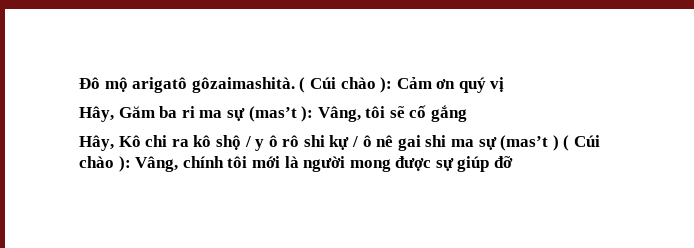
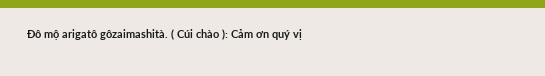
[79,105,468,122] [79,135,600,151] [79,156,514,172] // Hây, Găm ba ri ma sự (mas’t ): Vâng, tôi sẽ cố gắng // Hây, Kô chi ra kô shộ / y ô rô shi kự / ô nê gai shi ma sự (mas’t ) ( Cúi chào ): Vâng, chính tôi mới là người mong được sự giúp đỡ -> (302, 34) none

